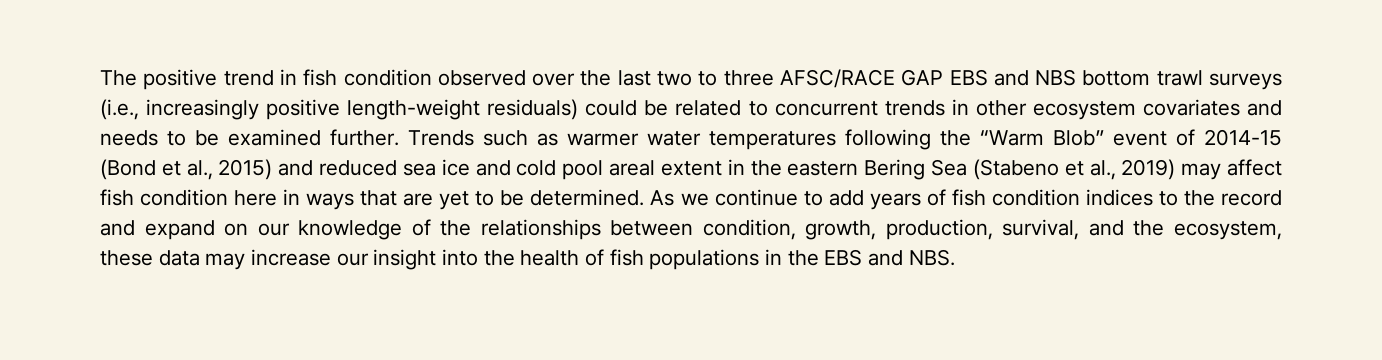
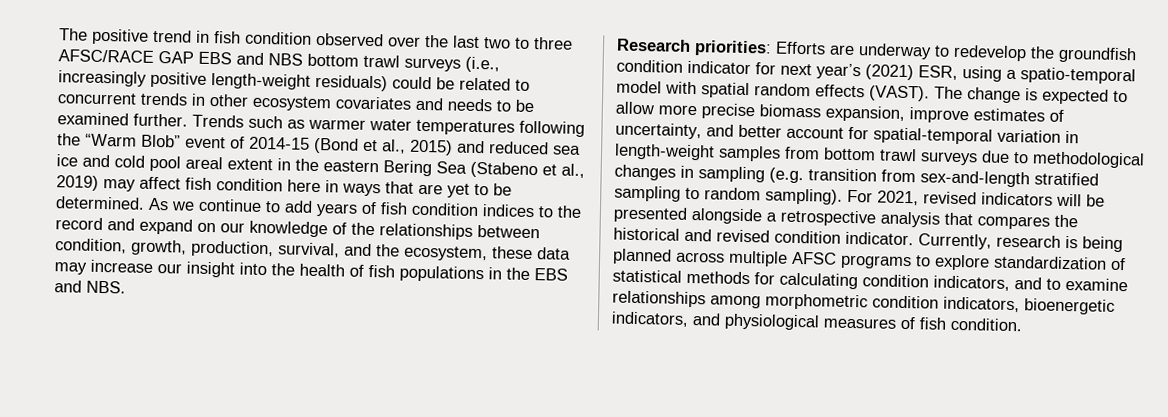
(955, 257) none -> [616,38,1137,64] [616,59,1136,85] [616,80,1128,105] [615,101,1064,124] [615,122,1079,145] [614,143,1145,169] [614,164,1099,188] [614,185,1105,207] [613,206,1078,230] [613,227,1123,253] [612,248,1126,271] [612,269,1128,292] [612,290,1115,315] [611,311,1023,332] // Research priorities: Efforts are underway to redevelop the groundfish condition indicator for next year’s (2021) ESR, using a spatio-temporal model with spatial random effects (VAST). The change is expected to allow more precise biomass expansion, improve estimates of uncertainty, and better account for spatial-temporal variation in length-weight samples from bottom trawl surveys due to methodological changes in sampling (e.g. transition from sex-and-length stratified sampling to random sampling). For 2021, revised indicators will be presented alongside a retrospective analysis that compares the historical and revised condition indicator. Currently, research is being planned across multiple AFSC programs to explore standardization of statistical methods for calculating condition indicators, and to examine relationships among morphometric condition indicators, bioenergetic indicators, and physiological measures of fish condition.

